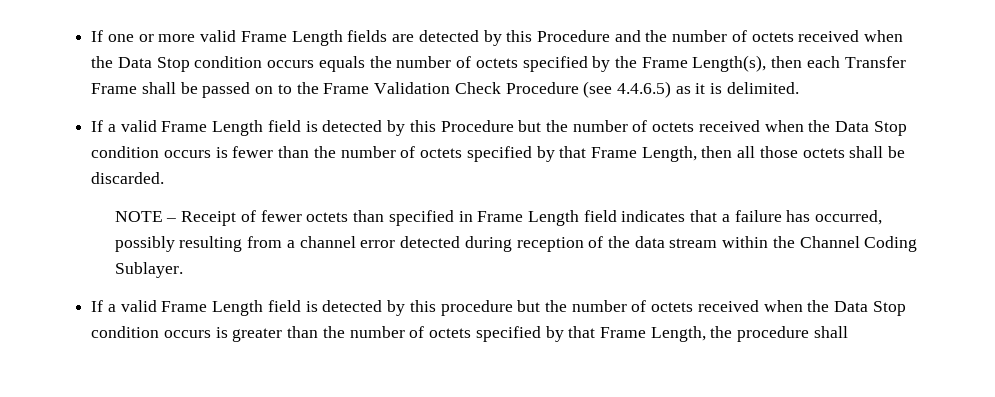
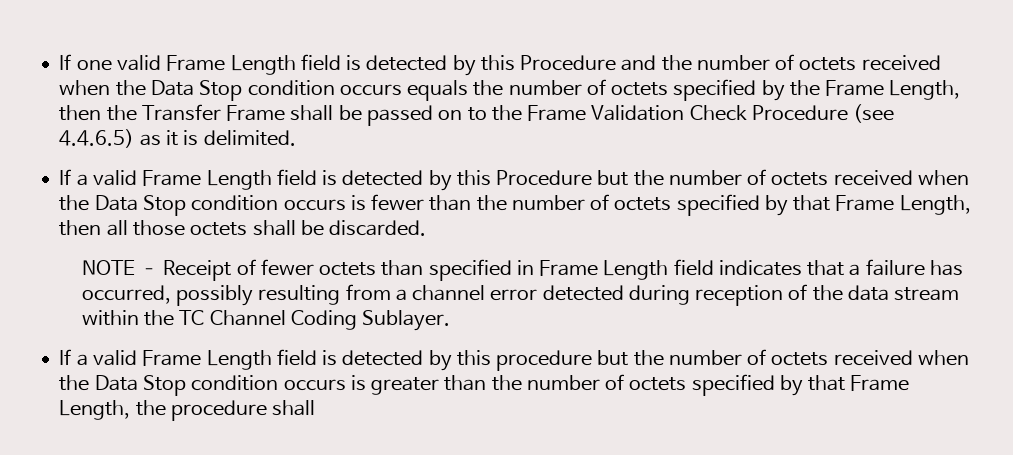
[138,30,415,46] or more valid Frame Length fields are -> [116,54,362,75] valid Frame Length field is
[692,55,840,72] Length(s), then each -> [889,80,961,100] [59,105,137,121] Length, then the
(795, 242) none -> [179,310,205,325] TC

